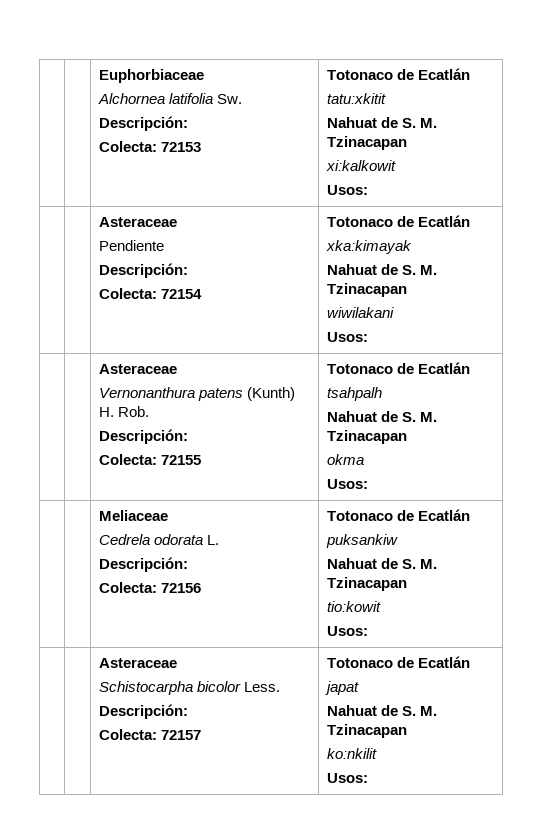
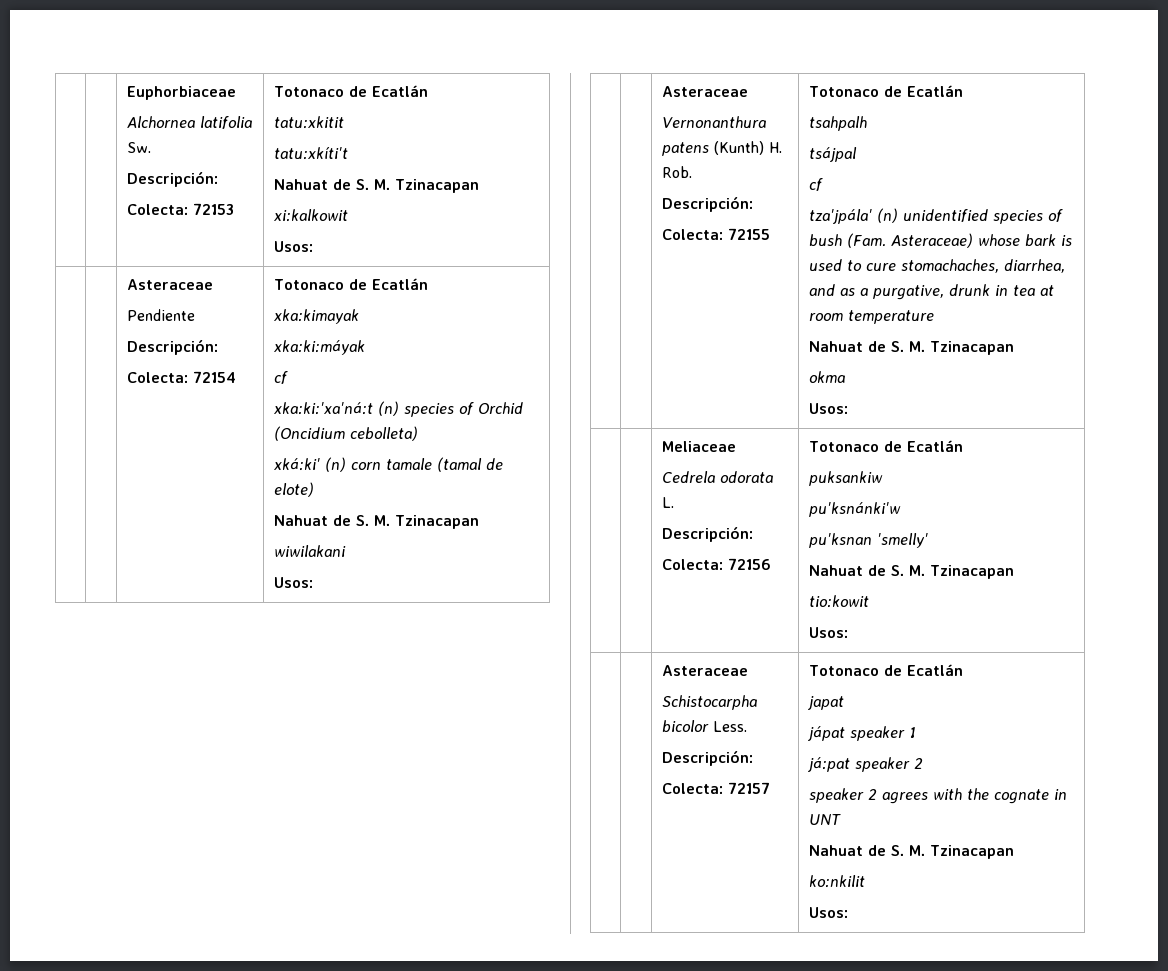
(386, 98) none -> [274,147,349,160] // tatu:xkíti't
(412, 247) none -> [274,340,366,355] [274,371,289,384] [274,401,524,417] [274,426,419,441] [274,457,504,472] [274,482,315,497] // xka:ki:máyak // cf // xka:ki:'xa'ná:t (n) species of Orchid (Oncidium cebolleta) // xká:ki' (n) corn tamale (tamal de elote)
(382, 394) none -> [809,147,858,162] [809,178,824,191] [809,208,1064,224] [809,233,1073,248] [809,259,1066,273] [809,284,1055,300] [809,310,935,324] // tsájpal // cf // tza'jpála' (n) unidentified species of bush (Fam. Asteraceae) whose bark is used to cure stomachaches, diarrhea, and as a purgative, drunk in tea at room temperature
(398, 541) none -> [809,502,902,517] [809,533,929,548] // pu'ksnánki'w // pu'ksnan 'smelly'
(359, 688) none -> [808,726,917,741] [808,757,924,772] [809,788,1068,804] [809,814,842,825] // jápat speaker 1 // já:pat speaker 2 // speaker 2 agrees with the cognate in UNT

